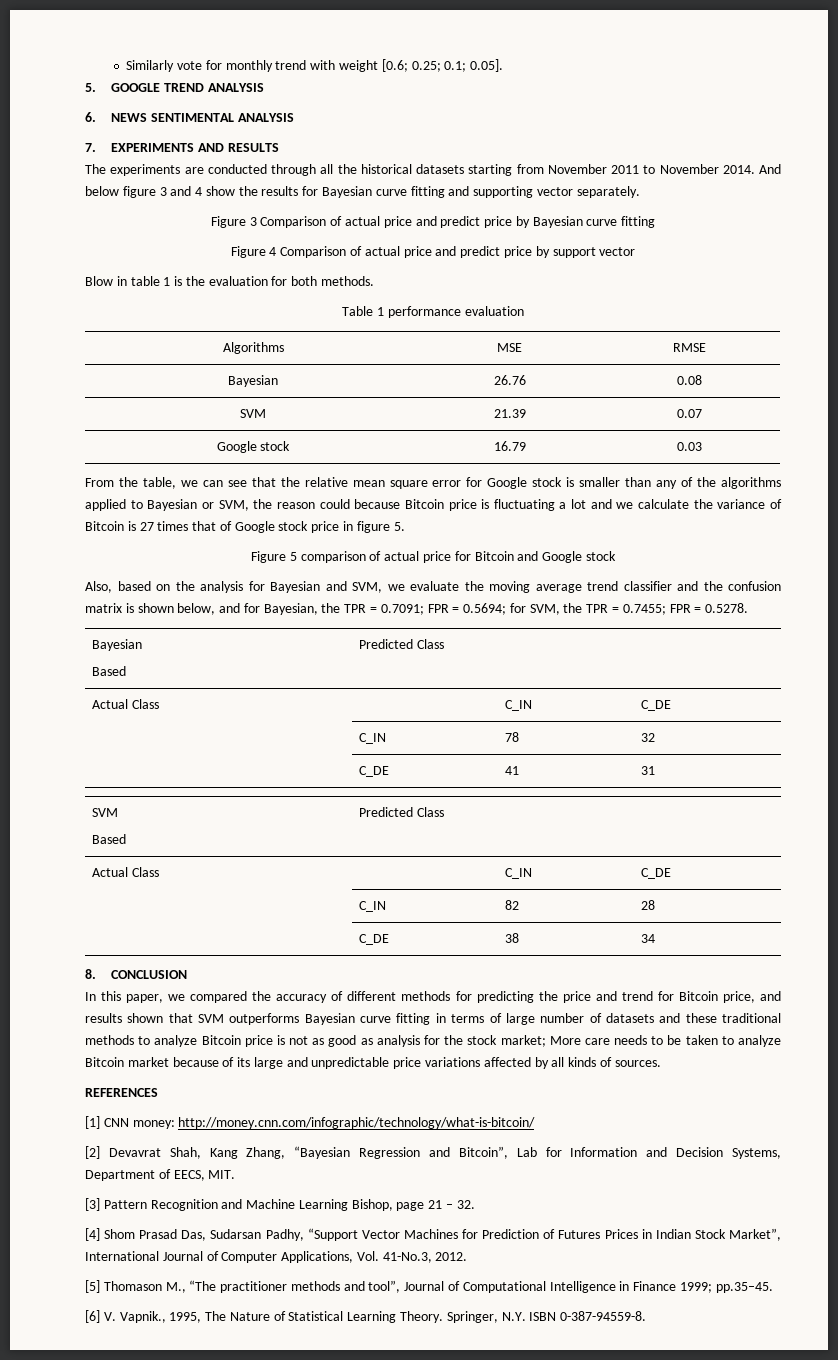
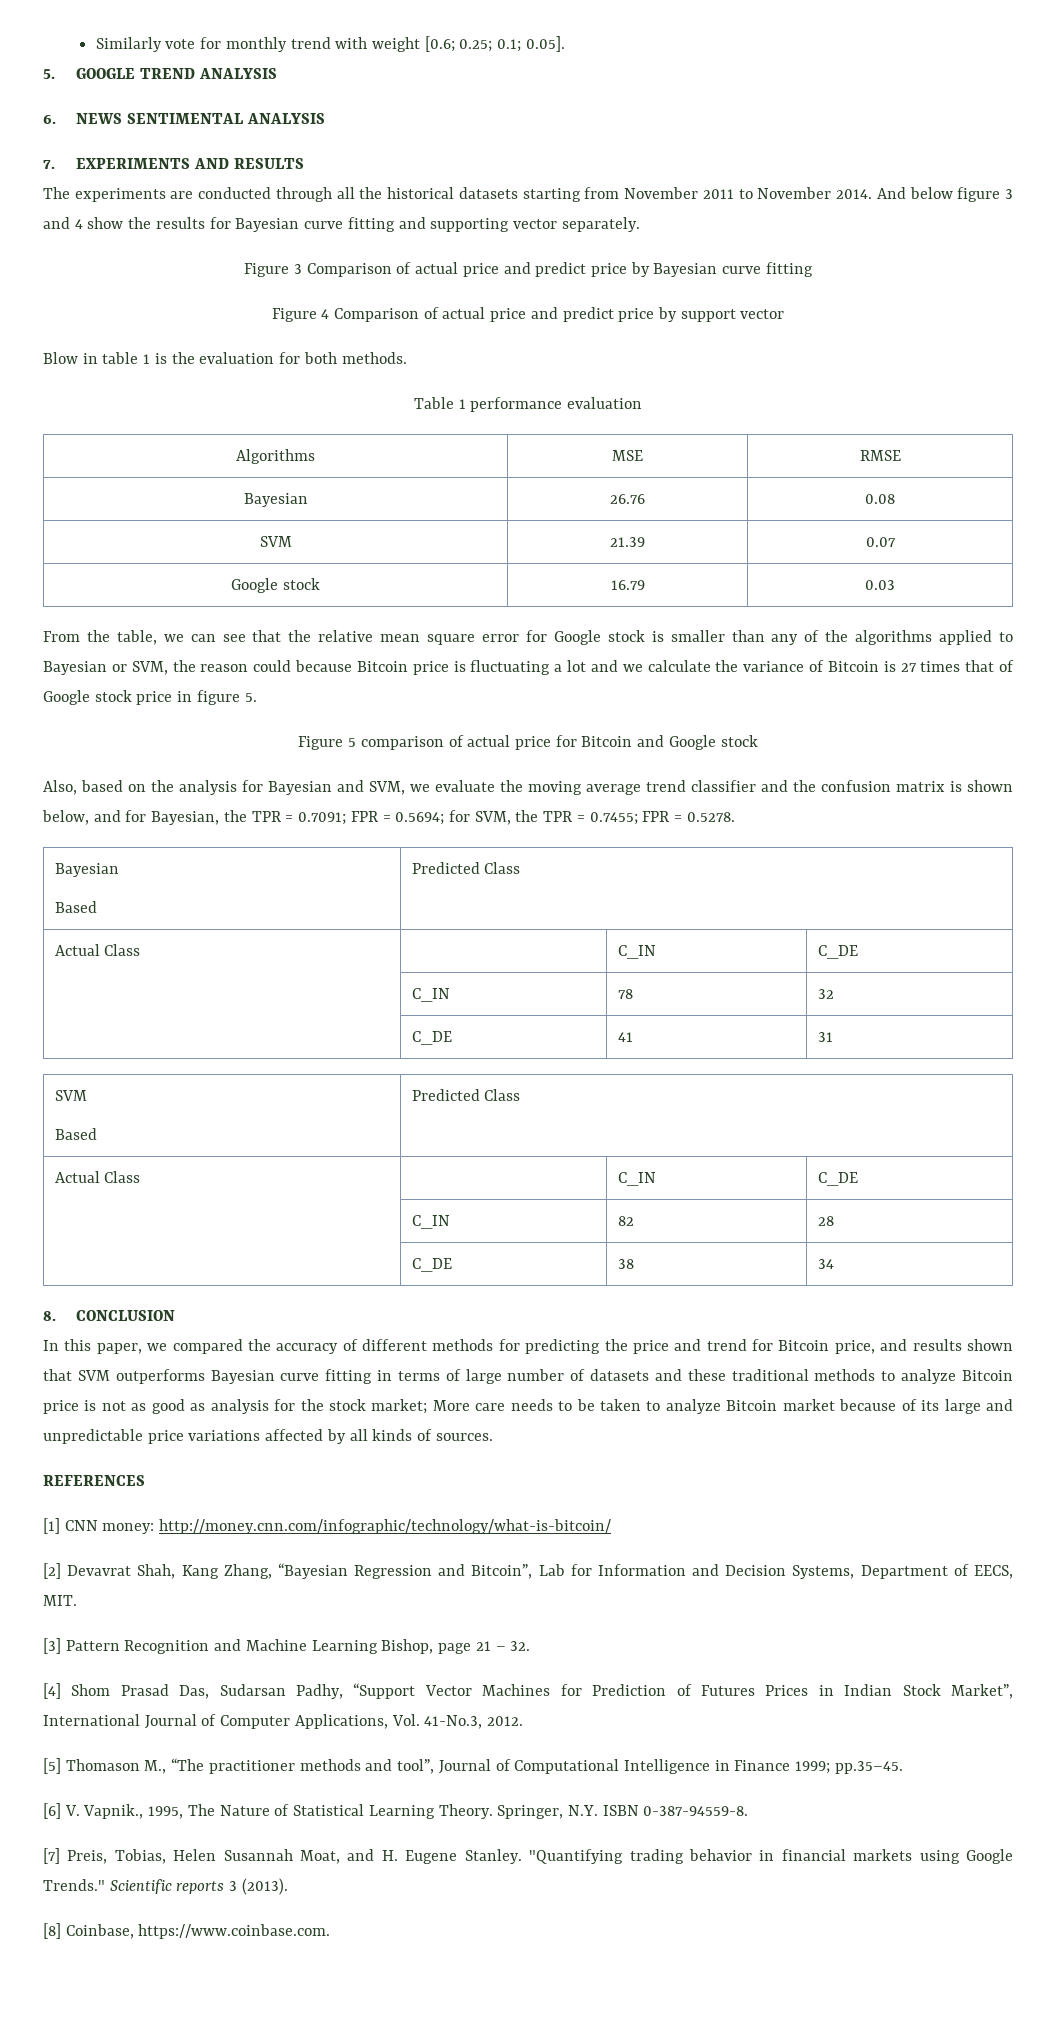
(647, 1316) none -> [43,1848,1013,1864] [43,1878,288,1895] [43,1923,331,1939] // [7] Preis, Tobias, Helen Susannah Moat, and H. Eugene Stanley. "Quantifying trading behavior in financial markets using Google Trends." Scientific reports 3 (2013). // [8] Coinbase, https://www.coinbase.com.

